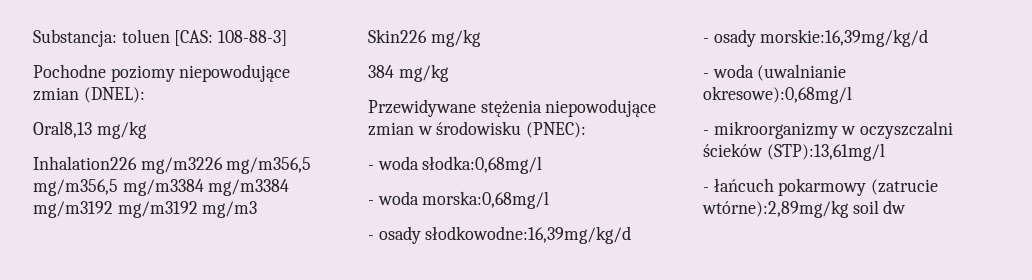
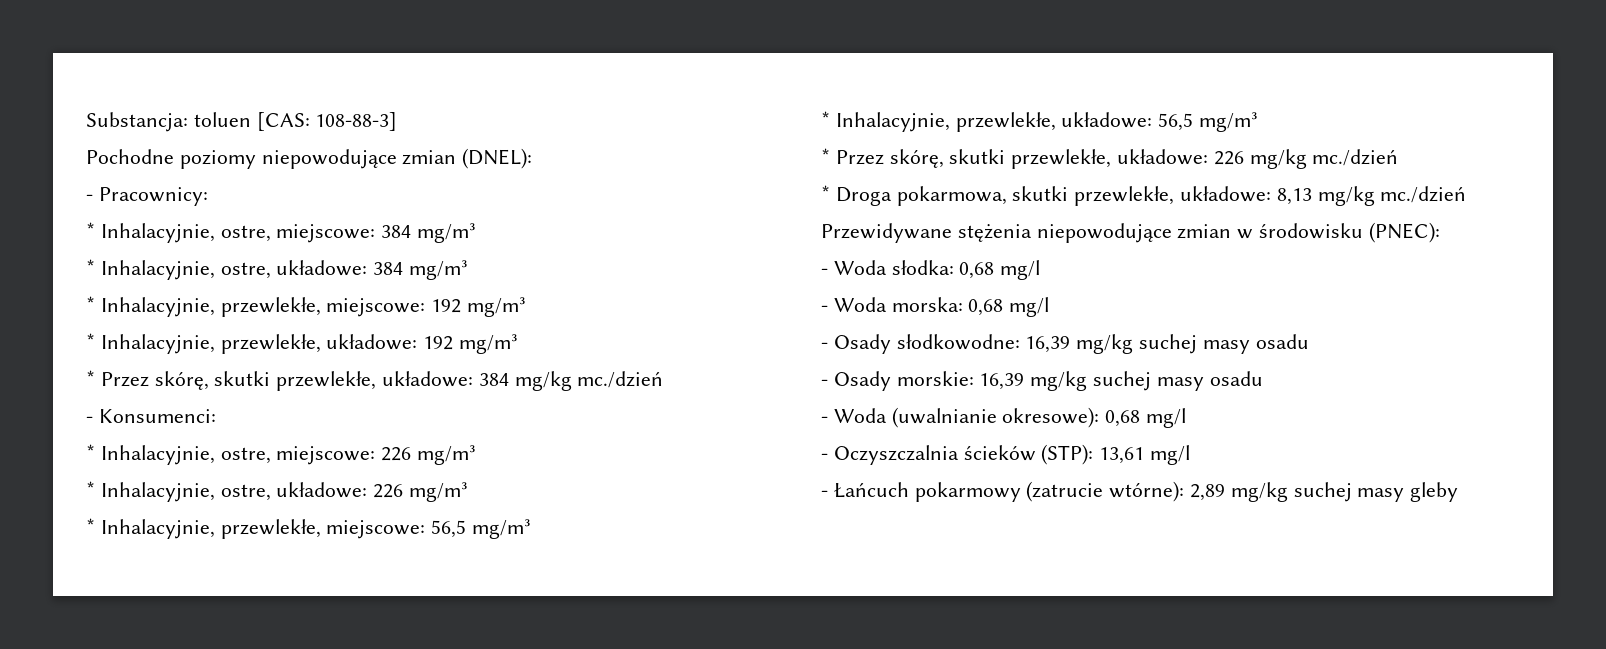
[33,121,147,139] [33,156,312,174] [33,179,290,196] [33,201,258,218] [368,29,481,47] [368,64,449,82] Oral8,13 mg/kg // Inhalation226 mg/m3226 mg/m356,5 mg/m356,5 mg/m3384 mg/m3384 mg/m3192 mg/m3192 mg/m3 // Skin226 mg/kg // 384 mg/kg -> [86,187,208,206] [86,222,477,243] [86,259,469,280] [86,296,527,317] [86,333,519,354] [86,370,664,391] [86,409,216,423] [86,444,477,465] [86,481,469,502] [86,518,532,539] [821,111,1259,132] [821,148,1399,169] [821,185,1467,206] - Pracownicy: // * Inhalacyjnie, ostre, miejscowe: 384 mg/m³ // * Inhalacyjnie, ostre, układowe: 384 mg/m³ // * Inhalacyjnie, przewlekłe, miejscowe: 192 mg/m³ // * Inhalacyjnie, przewlekłe, układowe: 192 mg/m³ // * Przez skórę, skutki przewlekłe, układowe: 384 mg/kg mc./dzień // - Konsumenci: // * Inhalacyjnie, ostre, miejscowe: 226 mg/m³ // * Inhalacyjnie, ostre, układowe: 226 mg/m³ // * Inhalacyjnie, przewlekłe, miejscowe: 56,5 mg/m³ // * Inhalacyjnie, przewlekłe, układowe: 56,5 mg/m³ // * Przez skórę, skutki przewlekłe, układowe: 226 mg/kg mc./dzień // * Droga pokarmowa, skutki przewlekłe, układowe: 8,13 mg/kg mc./dzień
[377,156,543,174] [368,191,550,209] [368,226,632,244] [703,29,929,47] [703,64,847,81] [703,86,852,104] [703,121,954,139] [703,143,885,161] [703,178,774,192] woda słodka:0,68mg/l // - woda morska:0,68mg/l // - osady słodkowodne:16,39mg/kg/d // - osady morskie:16,39mg/kg/d // - woda (uwalnianie okresowe):0,68mg/l // - mikroorganizmy w oczyszczalni ścieków (STP):13,61mg/l // - łańcuch -> [833,260,1041,280] [821,297,1050,317] [821,334,1309,354] [821,371,1263,391] [821,407,1187,428] [821,444,1191,465] [821,482,909,498] Woda słodka: 0,68 mg/l // - Woda morska: 0,68 mg/l // - Osady słodkowodne: 16,39 mg/kg suchej masy osadu // - Osady morskie: 16,39 mg/kg suchej masy osadu // - Woda (uwalnianie okresowe): 0,68 mg/l // - Oczyszczalnia ścieków (STP): 13,61 mg/l // - Łańcuch
[702,200,907,218] wtórne):2,89mg/kg soil dw -> [1109,481,1459,502] wtórne): 2,89 mg/kg suchej masy gleby

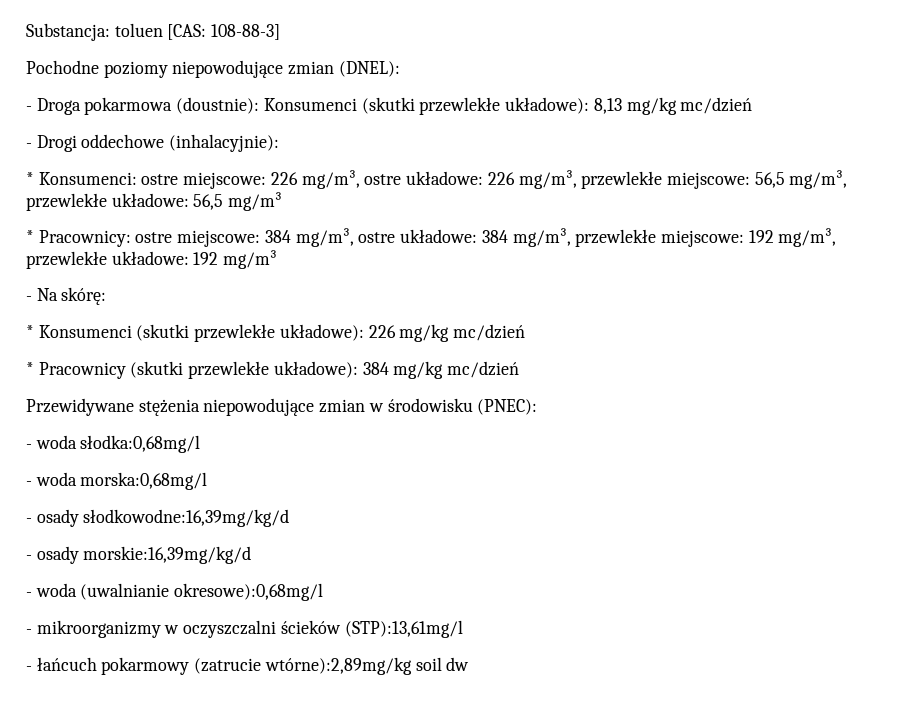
[98,187,208,206] [86,222,477,243] [86,259,469,280] [86,296,527,317] [86,333,519,354] [86,370,664,391] [86,409,216,423] [86,444,477,465] [86,481,469,502] [86,518,532,539] [821,111,1259,132] [821,148,1209,169] Pracownicy: // * Inhalacyjnie, ostre, miejscowe: 384 mg/m³ // * Inhalacyjnie, ostre, układowe: 384 mg/m³ // * Inhalacyjnie, przewlekłe, miejscowe: 192 mg/m³ // * Inhalacyjnie, przewlekłe, układowe: 192 mg/m³ // * Przez skórę, skutki przewlekłe, układowe: 384 mg/kg mc./dzień // - Konsumenci: // * Inhalacyjnie, ostre, miejscowe: 226 mg/m³ // * Inhalacyjnie, ostre, układowe: 226 mg/m³ // * Inhalacyjnie, przewlekłe, miejscowe: 56,5 mg/m³ // * Inhalacyjnie, przewlekłe, układowe: 56,5 mg/m³ // * Przez skórę, skutki przewlekłe, układowe: -> [36,97,753,115] [26,134,280,152] [26,170,848,189] [26,192,283,211] [26,228,837,247] [26,250,278,269] [26,287,107,305] [26,324,364,342] Droga pokarmowa (doustnie): Konsumenci (skutki przewlekłe układowe): 8,13 mg/kg mc/dzień // - Drogi oddechowe (inhalacyjnie): // * Konsumenci: ostre miejscowe: 226 mg/m³, ostre układowe: 226 mg/m³, przewlekłe miejscowe: 56,5 mg/m³, przewlekłe układowe: 56,5 mg/m³ // * Pracownicy: ostre miejscowe: 384 mg/m³, ostre układowe: 384 mg/m³, przewlekłe miejscowe: 192 mg/m³, przewlekłe układowe: 192 mg/m³ // - Na skórę: // * Konsumenci (skutki przewlekłe układowe):
[1312,149,1399,166] [821,185,1467,206] mc./dzień // * Droga pokarmowa, skutki przewlekłe, układowe: 8,13 mg/kg mc./dzień -> [453,324,526,341] [26,361,520,379] mc/dzień // * Pracownicy (skutki przewlekłe układowe): 384 mg/kg mc/dzień
[833,260,1041,280] [821,297,1050,317] [821,334,1309,354] [821,371,1263,391] [821,407,1187,428] [821,444,1191,465] [821,482,909,498] Woda słodka: 0,68 mg/l // - Woda morska: 0,68 mg/l // - Osady słodkowodne: 16,39 mg/kg suchej masy osadu // - Osady morskie: 16,39 mg/kg suchej masy osadu // - Woda (uwalnianie okresowe): 0,68 mg/l // - Oczyszczalnia ścieków (STP): 13,61 mg/l // - Łańcuch -> [35,435,201,453] [26,472,208,490] [26,509,290,527] [26,546,252,564] [26,583,324,601] [26,620,463,638] [26,657,97,671] woda słodka:0,68mg/l // - woda morska:0,68mg/l // - osady słodkowodne:16,39mg/kg/d // - osady morskie:16,39mg/kg/d // - woda (uwalnianie okresowe):0,68mg/l // - mikroorganizmy w oczyszczalni ścieków (STP):13,61mg/l // - łańcuch
[1109,481,1459,502] wtórne): 2,89 mg/kg suchej masy gleby -> [264,657,470,675] wtórne):2,89mg/kg soil dw

